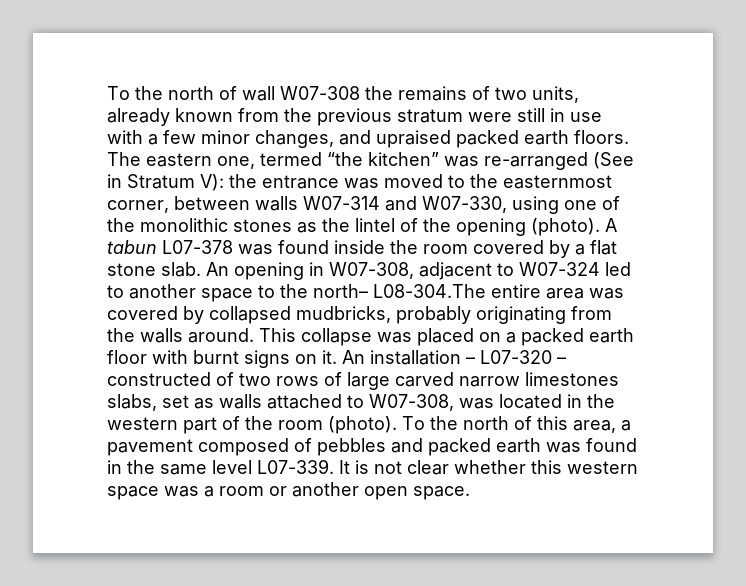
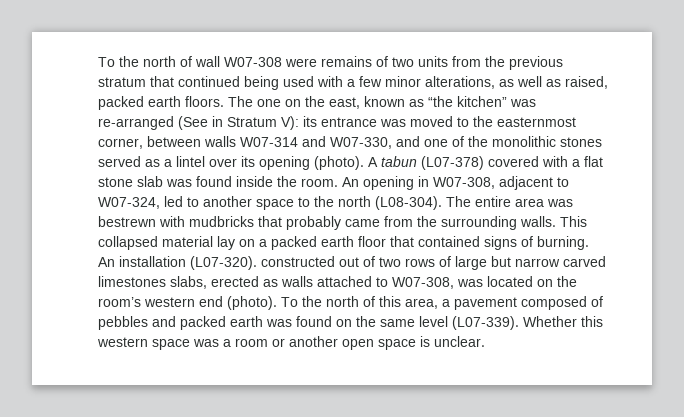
[365,86,393,100] the -> [285,58,317,67] were
[532,86,579,103] [107,108,233,126] units, already known -> [418,56,448,67] units
[468,108,602,122] [107,130,629,148] [107,152,322,169] were still in use with a few minor changes, and upraised packed earth floors. The eastern one, termed -> [150,76,608,90] [98,96,424,110] that continued being used with a few minor alterations, as well as raised, packed earth floors. The one on the east, known as
[229,174,257,188] the -> [303,116,317,127] its
[512,196,559,214] using -> [396,136,420,147] and
[297,218,617,236] [107,240,617,258] [107,262,201,277] as the lintel of the opening (photo). A tabun L07-378 was found inside the room covered by a flat stone slab. -> [98,156,603,170] [98,176,338,187] served as a lintel over its opening (photo). A tabun (L07-378) covered with a flat stone slab was found inside the room.
[519,262,600,276] W07-324 -> [98,197,160,209] W07-324,
[313,284,624,299] [107,306,612,324] [107,328,474,346] north– L08-304.The entire area was covered by collapsed mudbricks, probably originating from the walls around. This collapse was placed -> [338,196,573,210] [98,216,587,230] [98,236,235,250] north (L08-304). The entire area was bestrewn with mudbricks that probably came from the surrounding walls. This collapsed material lay
[152,350,566,368] [107,372,211,386] with burnt signs on it. An installation – L07-320 – constructed -> [390,236,589,250] [98,256,359,270] that contained signs of burning. An installation (L07-320). constructed out
[395,372,520,387] carved narrow -> [491,256,606,267] but narrow carved
[162,395,189,408] set -> [211,276,259,287] erected
[567,394,615,408] [107,416,323,434] in the western part of the room -> [537,276,577,287] [98,296,223,307] on the room’s western end
[107,460,122,474] in -> [336,319,352,327] on
[257,459,526,475] L07-339. It is not clear whether -> [452,316,577,330] (L07-339). Whether
[413,486,470,500] space. -> [378,336,485,350] space is unclear.

